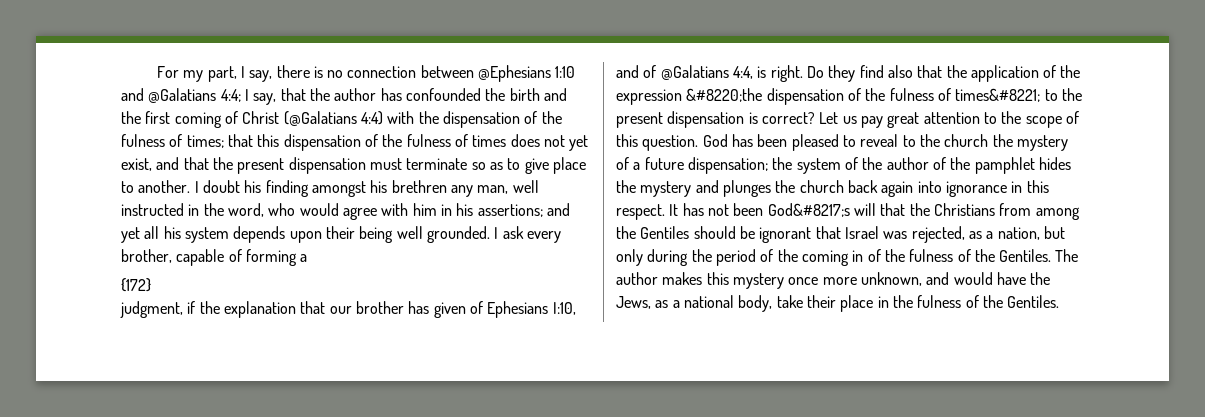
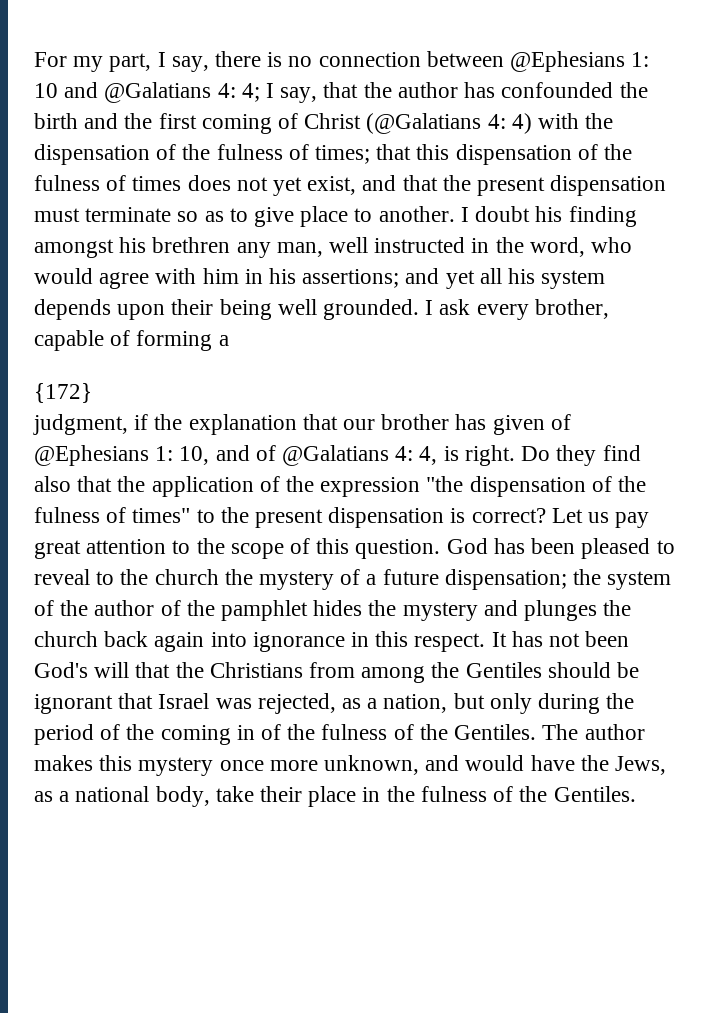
[555,66,576,78] [121,88,241,103] 1:10 and @Galatians 4:4; -> [631,52,650,67] [34,82,260,103] 1: 10 and @Galatians 4: 4;
[360,111,383,125] 4:4) -> [487,113,532,134] 4: 4)
[487,301,576,318] Ephesians I:10, -> [34,445,210,466] @Ephesians 1: 10,
[732,66,753,79] 4:4, -> [395,446,438,465] 4: 4,
[686,88,1041,105] &#8220;the dispensation of the fulness of times&#8221; -> [426,476,647,497] [34,507,191,523] "the dispensation of the fulness of times"
[767,203,850,217] God&#8217;s -> [34,662,88,678] God's

